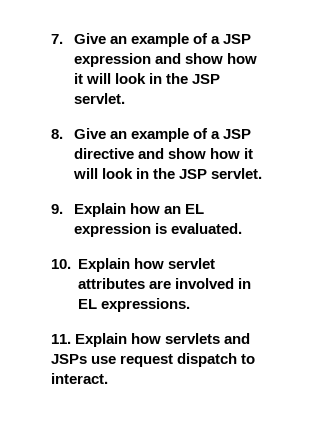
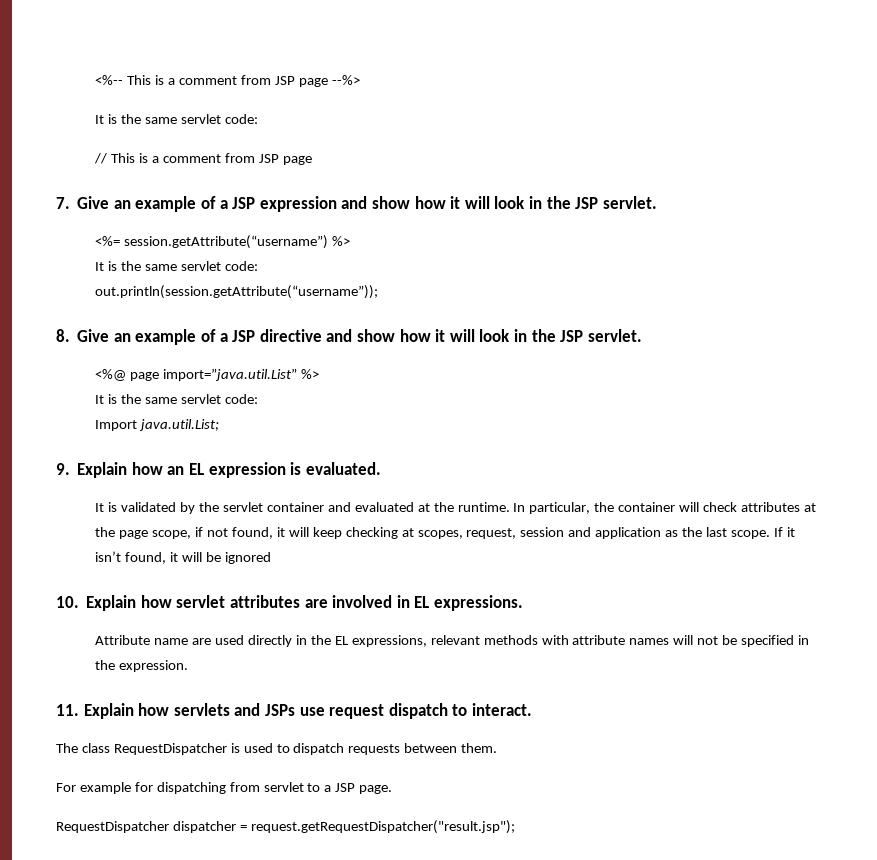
(51, 39) none -> [95,75,360,87] [95,114,259,124] [94,153,312,165] <%-- This is a comment from JSP page --%> // It is the same servlet code: // // This is a comment from JSP page //
(125, 98) none -> [95,235,351,249] [95,261,259,271] [95,285,379,299] // <%= session.getAttribute(“username”) %> // It is the same servlet code: // out.println(session.getAttribute(“username”));
(262, 173) none -> [95,368,320,381] [95,394,259,404] [95,419,220,431] // <%@ page import=”java.util.List” %> // It is the same servlet code: // Import java.util.List;
(242, 228) none -> [95,502,816,514] [95,527,795,539] [95,551,272,564] // It is validated by the servlet container and evaluated at the runtime. In particular, the container will check attributes at the page scope, if not found, it will keep checking at scopes, request, session and application as the last scope. If it isn’t found, it will be ignored
(190, 305) none -> [95,635,809,647] [95,660,189,672] // Attribute name are used directly in the EL expressions, relevant methods with attribute names will not be specified in the expression.
(108, 378) none -> [56,743,498,755] [56,782,393,794] [56,820,515,834] // The class RequestDispatcher is used to dispatch requests between them. // For example for dispatching from servlet to a JSP page. // RequestDispatcher dispatcher = request.getRequestDispatcher("result.jsp");

